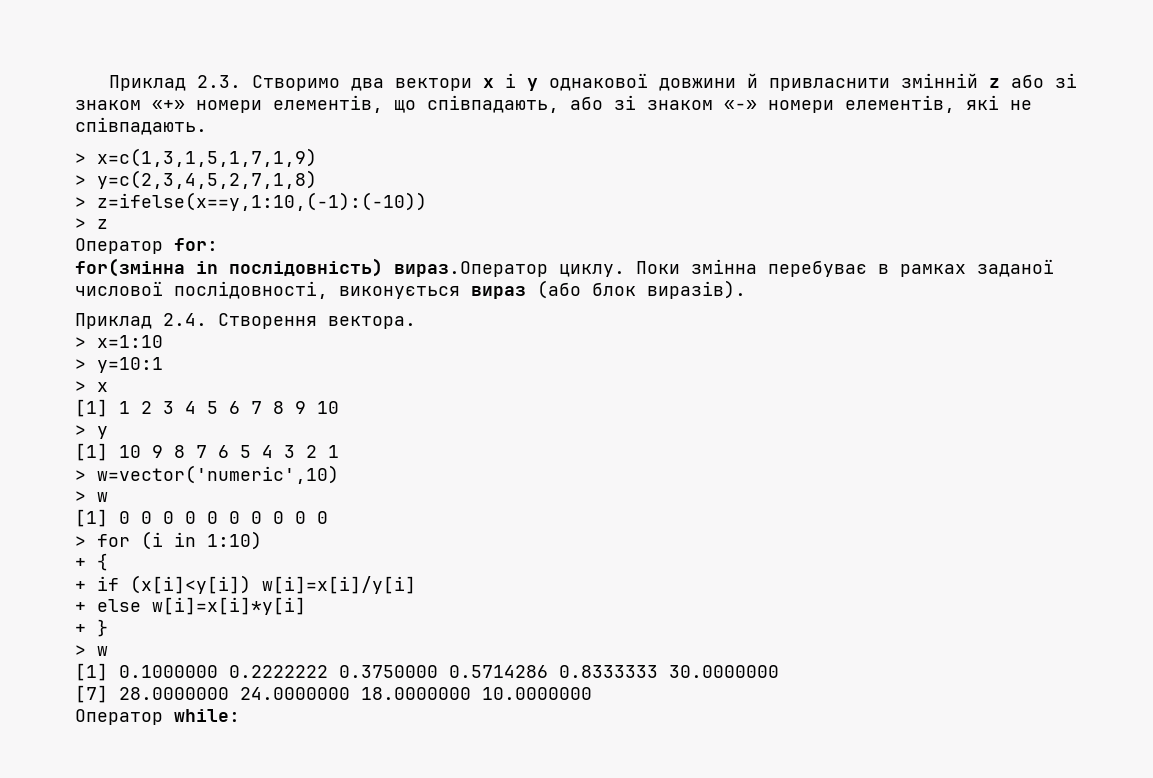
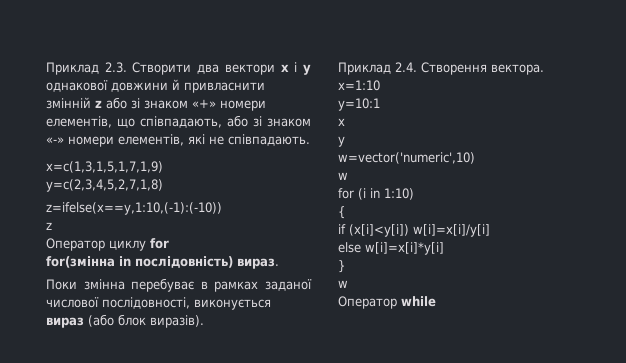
[252,75,341,91] Створимо -> [132,62,192,75] Створити
[75,153,86,164] > -> (310, 140) none
[75,175,86,186] > -> (163, 167) none
[75,197,86,208] > -> (163, 185) none
[75,218,86,229] > -> (222, 208) none
[174,238,218,251] for: -> [109,238,169,251] циклу for
[394,261,625,277] вираз.Оператор циклу. -> [237,258,279,269] вираз. //
[75,337,86,348] > -> (544, 69) none
[75,359,86,370] > -> (380, 85) none
[75,381,86,392] > -> (380, 104) none
[75,399,339,417] [75,425,108,439] [75,443,339,461] [75,470,86,481] [1] 1 2 3 4 5 6 7 8 9 10 // > y // [1] 10 9 8 7 6 5 4 3 2 1 // > -> [338,136,345,147] y //
[75,491,108,502] [75,509,328,527] [75,536,86,547] > w // [1] 0 0 0 0 0 0 0 0 0 0 // > -> [338,172,348,180] w //
[75,558,86,568] + -> (414, 194) none
[75,581,86,591] + -> (345, 212) none
[75,602,86,612] + -> (490, 230) none
[75,624,86,634] + -> (444, 248) none
[75,645,108,656] [75,663,779,681] [75,685,592,703] [75,709,240,725] > w // [1] 0.1000000 0.2222222 0.3750000 0.5714286 0.8333333 30.0000000 // [7] 28.0000000 24.0000000 18.0000000 10.0000000 // Оператор while: -> [338,280,348,288] [338,296,436,309] w // Оператор while

